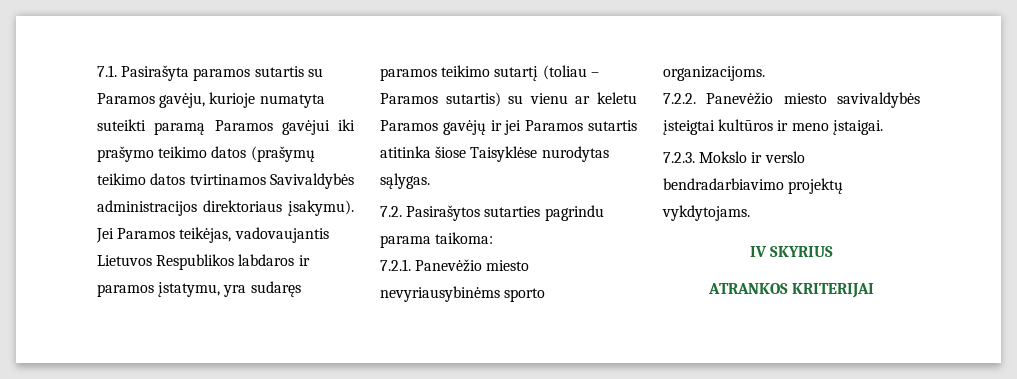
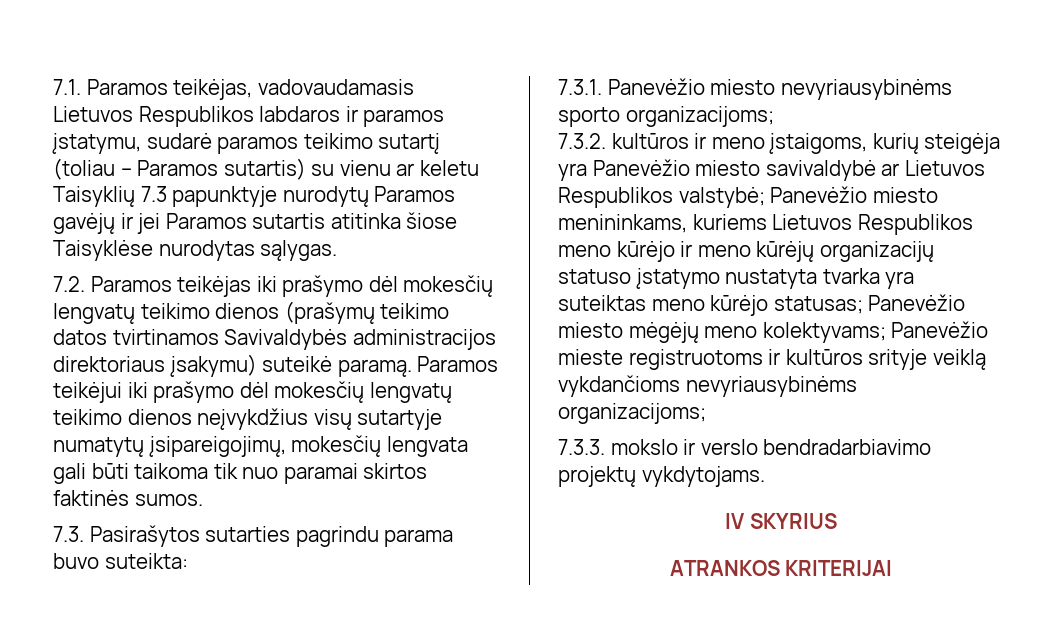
[121,65,323,81] [97,92,325,108] [97,119,355,135] [97,146,315,162] [97,173,354,189] [97,200,354,216] [96,228,114,243] Pasirašyta paramos sutartis su Paramos gavėju, kurioje numatyta suteikti paramą Paramos gavėjui iki prašymo teikimo datos (prašymų teikimo datos tvirtinamos Savivaldybės administracijos direktoriaus įsakymu). Jei -> (81, 87) none
[234,227,329,243] vadovaujantis -> [257,79,414,95] vadovaudamasis
[223,281,301,297] yra sudaręs -> [146,133,212,149] sudarė
(637, 98) none -> [53,186,369,207] Taisyklių 7.3 papunktyje nurodytų
(402, 211) none -> [90,275,494,297] [53,301,450,324] [53,329,496,350] [53,354,499,377] [53,381,452,403] [53,408,443,430] [53,435,468,457] [53,463,428,484] [53,490,203,506] [53,526,84,542] Paramos teikėjas iki prašymo dėl mokesčių lengvatų teikimo dienos (prašymų teikimo datos tvirtinamos Savivaldybės administracijos direktoriaus įsakymu) suteikė paramą. Paramos teikėjui iki prašymo dėl mokesčių lengvatų teikimo dienos neįvykdžius visų sutartyje numatytų įsipareigojimų, mokesčių lengvata gali būti taikoma tik nuo paramai skirtos faktinės sumos. // 7.3.
[435,232,494,244] [380,259,411,271] taikoma: // 7.2.1. -> [53,553,188,569] [558,79,602,95] buvo suteikta: // 7.3.1.
[663,66,765,81] [663,92,920,108] [663,119,883,135] [663,151,748,163] organizacijoms. // 7.2.2. Panevėžio miesto savivaldybės įsteigtai kultūros ir meno įstaigai. // 7.2.3. Mokslo -> [625,106,774,127] [558,133,1001,154] [558,159,985,181] [558,186,938,208] [558,214,973,235] [558,241,934,262] [558,268,915,289] [558,294,966,316] [558,321,989,343] [558,349,986,370] [558,375,857,397] [558,403,706,424] [558,439,678,455] organizacijoms; // 7.3.2. kultūros ir meno įstaigoms, kurių steigėja yra Panevėžio miesto savivaldybė ar Lietuvos Respublikos valstybė; Panevėžio miesto menininkams, kuriems Lietuvos Respublikos meno kūrėjo ir meno kūrėjų organizacijų statuso įstatymo nustatyta tvarka yra suteiktas meno kūrėjo statusas; Panevėžio miesto mėgėjų meno kolektyvams; Panevėžio mieste registruotoms ir kultūros srityje veiklą vykdančioms nevyriausybinėms organizacijoms; // 7.3.3. mokslo

